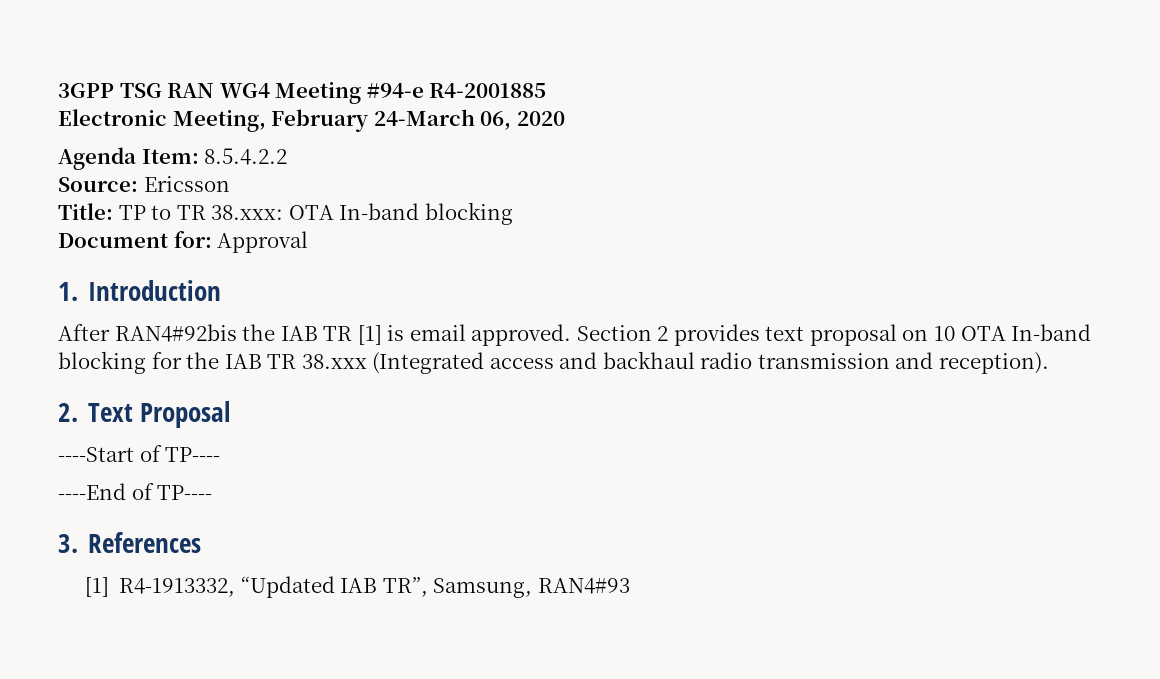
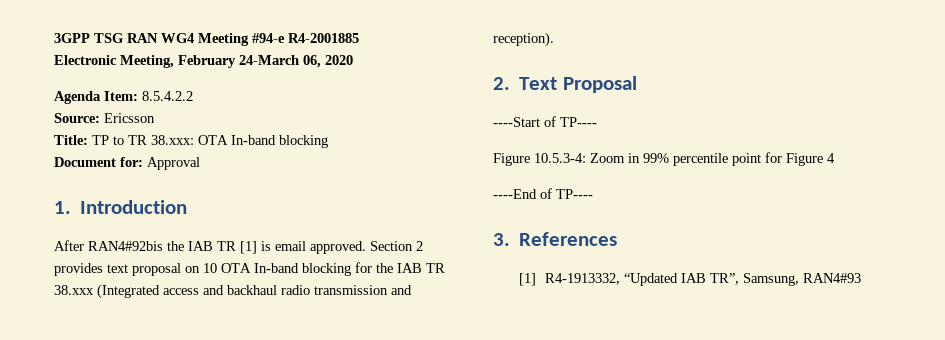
(221, 454) none -> [493,152,835,166] // Figure 10.5.3-4: Zoom in 99% percentile point for Figure 4

